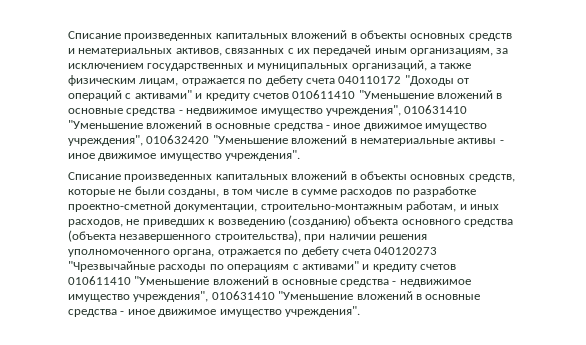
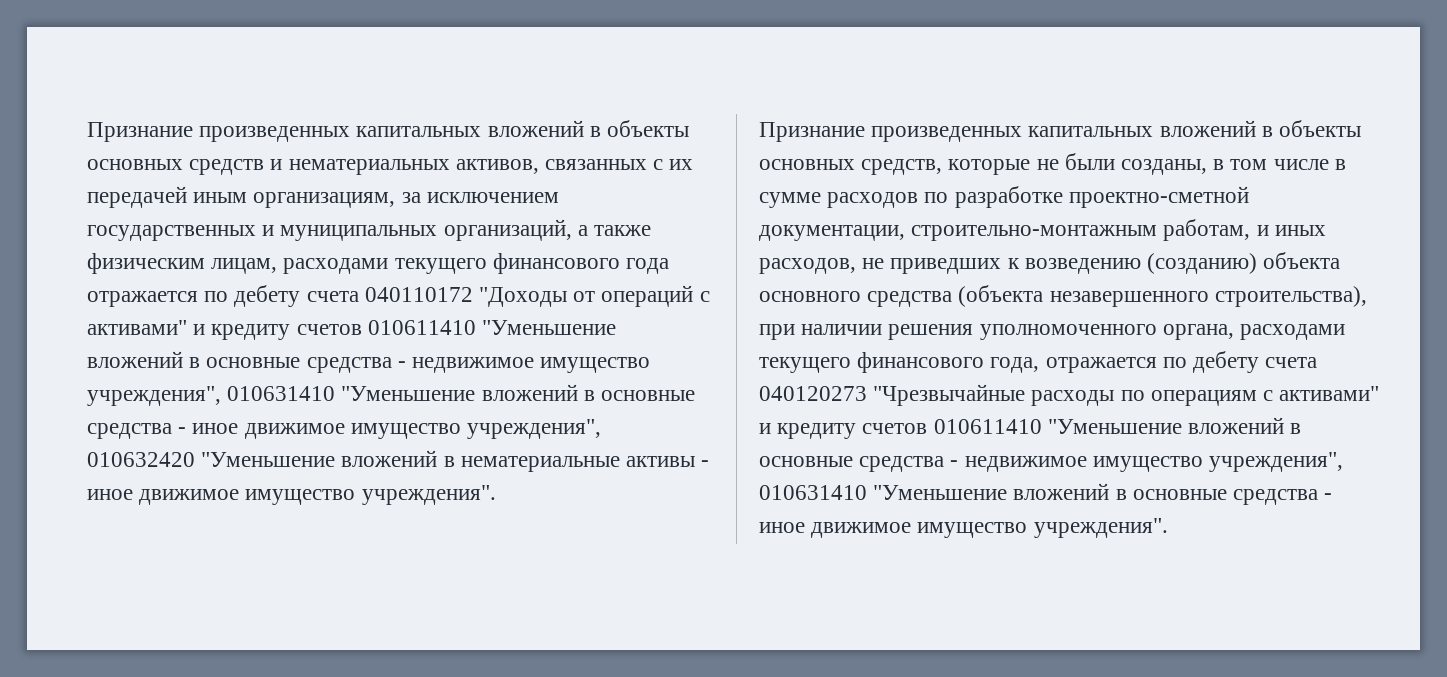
[68,31,121,39] Списание -> [87,122,193,142] Признание
(179, 82) none -> [283,253,670,274] расходами текущего финансового года
[68,172,121,180] Списание -> [759,122,865,142] Признание
(215, 253) none -> [1240,324,1346,340] [759,352,1040,373] расходами текущего финансового года,

